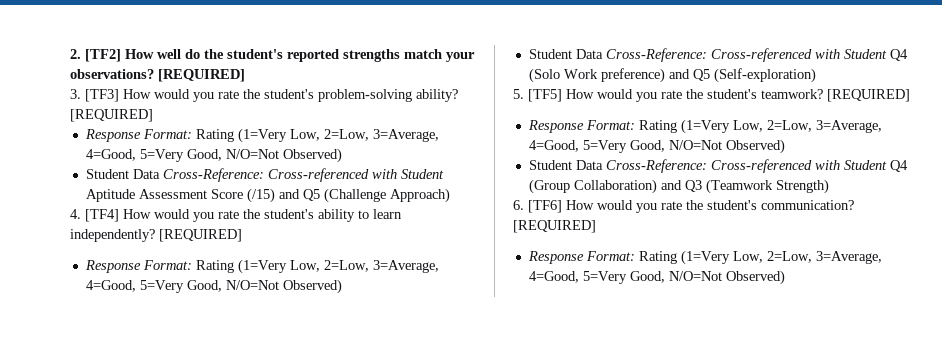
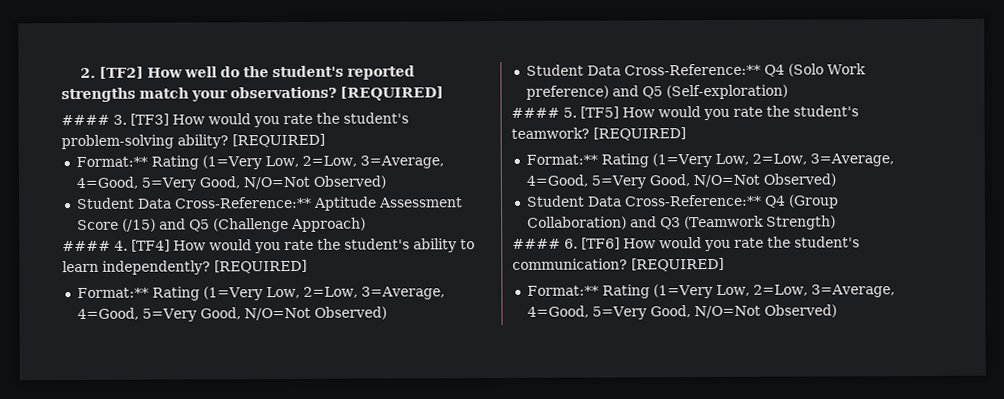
(245, 75) none -> [61,114,110,126] ####
[84,129,192,142] Response Format: -> [75,156,148,168] Format:**
[162,168,444,182] Cross-Reference: Cross-referenced with Student -> [173,196,312,209] Cross-Reference:**
(450, 195) none -> [62,240,111,252] ####
[84,260,192,273] Response Format: -> [76,287,149,299] Format:**
[605,48,887,62] Cross-Reference: Cross-referenced with Student -> [623,63,761,76] Cross-Reference:**
(816, 75) none -> [511,107,560,118] ####
[527,120,635,133] Response Format: -> [525,154,598,165] Format:**
[605,159,887,173] Cross-Reference: Cross-referenced with Student -> [623,194,762,207] Cross-Reference:**
(829, 186) none -> [512,238,561,249] ####
[527,251,635,264] Response Format: -> [526,285,599,296] Format:**

